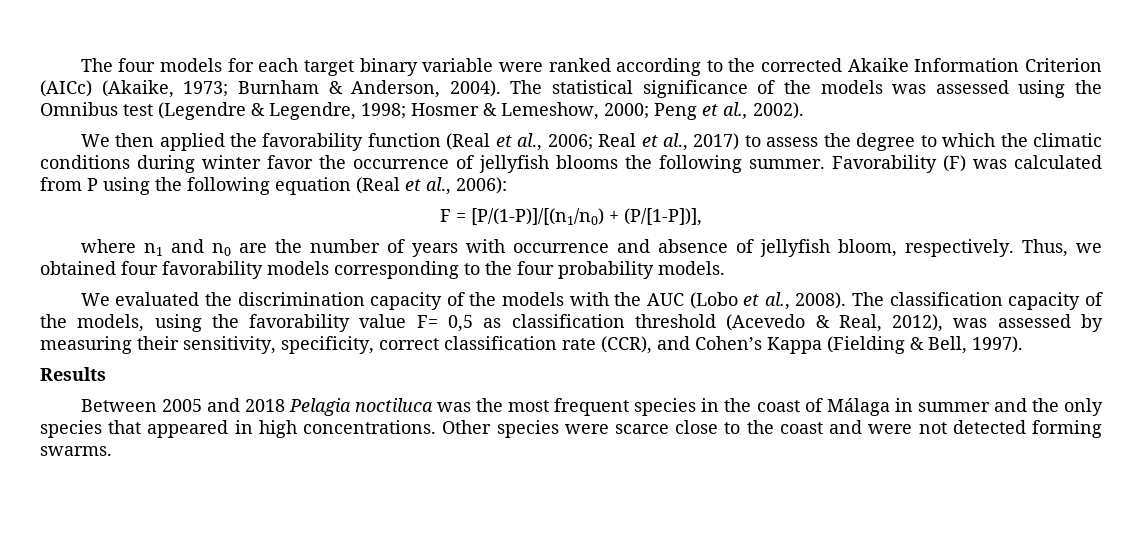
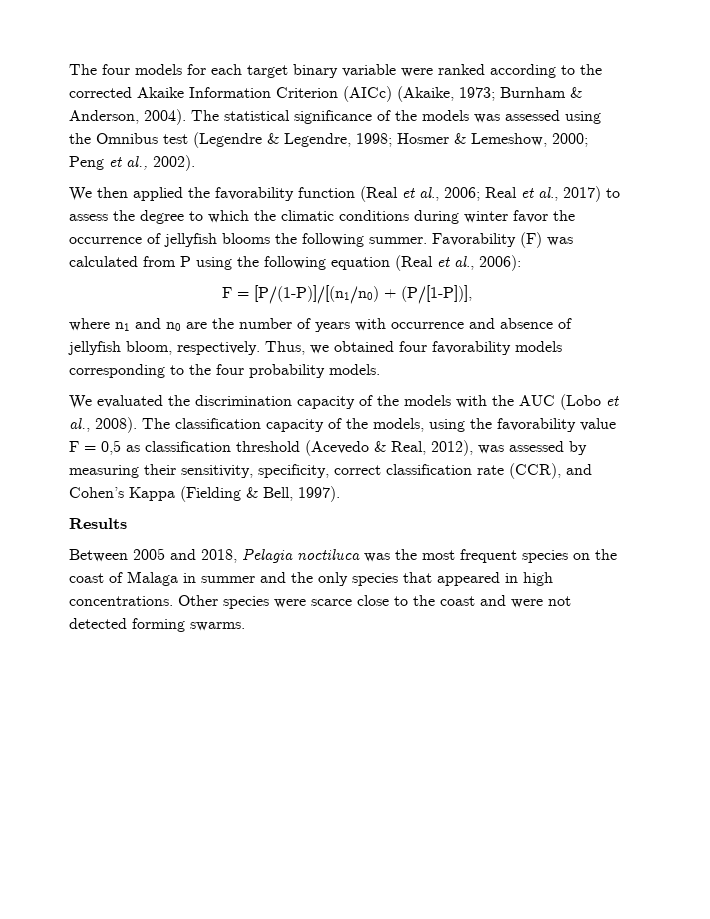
[416,315,438,328] F= -> [69,441,96,452] F =
[244,399,285,412] 2018 -> [201,549,237,563] 2018,
[701,398,720,412] in -> [573,553,590,560] on
[826,398,890,416] Málaga -> [127,571,178,586] Malaga

